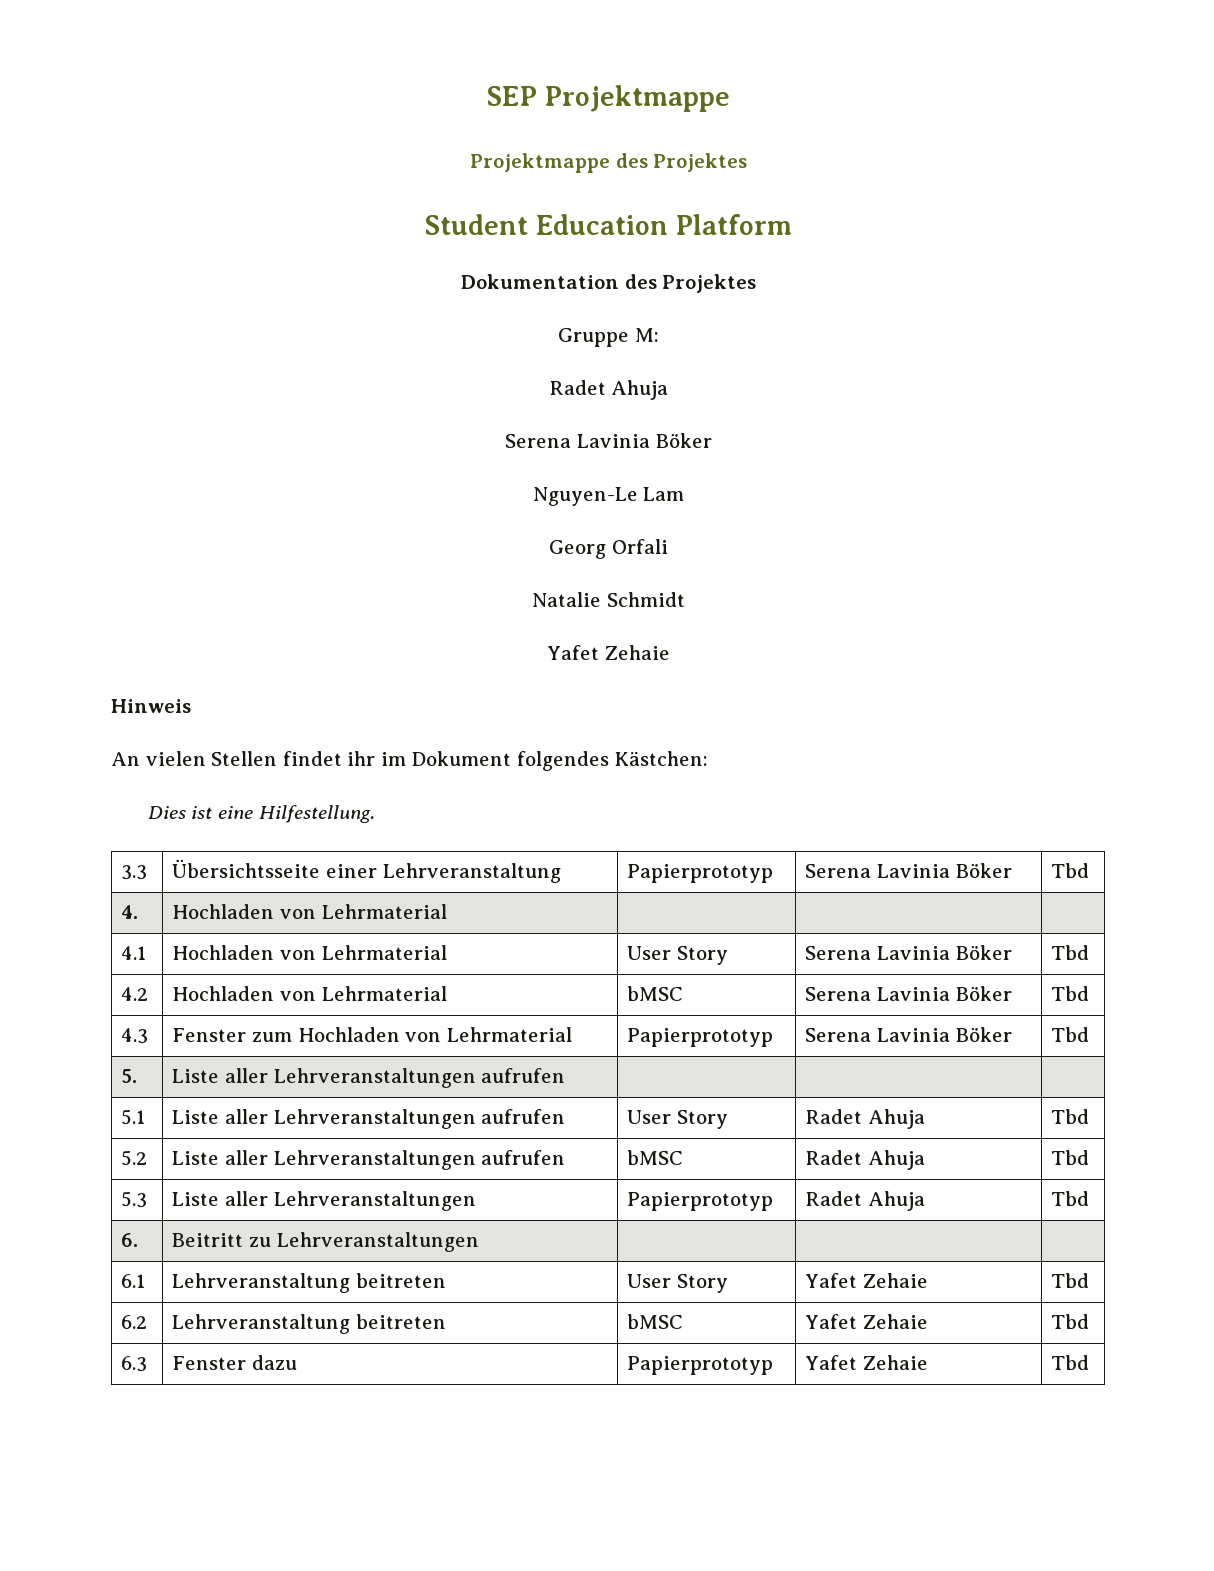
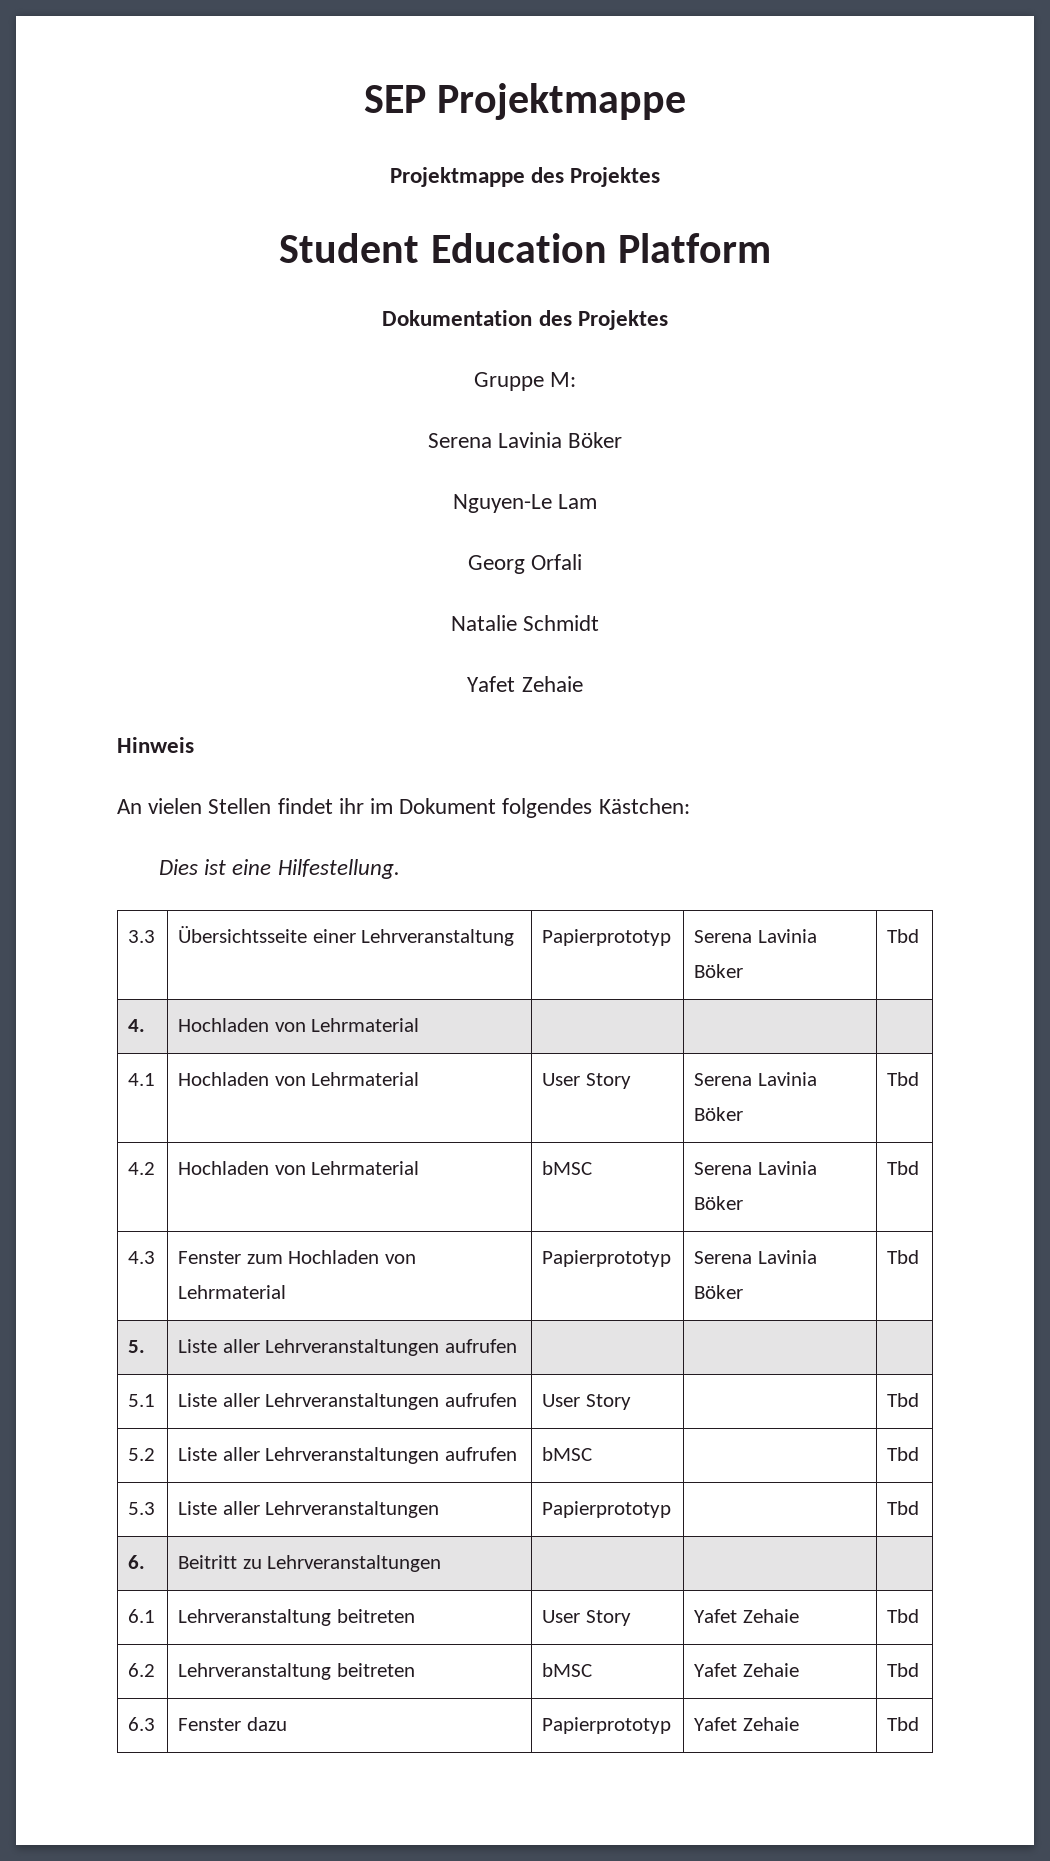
[548,380,669,400] // Radet Ahuja -> (577, 379) none
[805,1109,926,1129] Radet Ahuja -> (631, 1402) none
[805,1150,926,1170] Radet Ahuja -> (593, 1454) none
[805,1191,926,1211] Radet Ahuja -> (672, 1509) none

